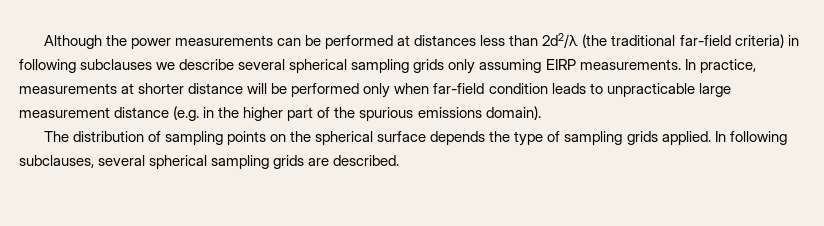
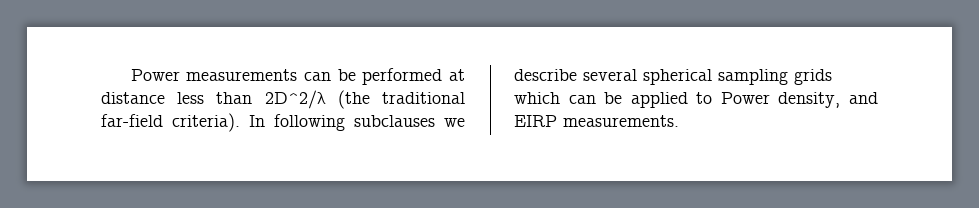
[43,35,171,49] Although the power -> [130,69,180,81] Power
[414,35,477,46] distances -> [101,92,165,104] distance
[542,33,579,48] 2d2/λ -> [264,90,326,109] 2D^2/λ
[734,34,799,48] criteria) in -> [172,113,265,132] criteria). In
[448,59,756,74] [19,83,731,98] [19,106,541,121] [43,131,787,146] [19,155,400,169] only assuming EIRP measurements. In practice, measurements at shorter distance will be performed only when far-field condition leads to unpracticable large measurement distance (e.g. in the higher part of the spurious emissions domain). // The distribution of sampling points on the spherical surface depends the type of sampling grids applied. In following subclauses, several spherical sampling grids are described. -> [514,92,878,108] [514,115,679,127] which can be applied to Power density, and EIRP measurements.

